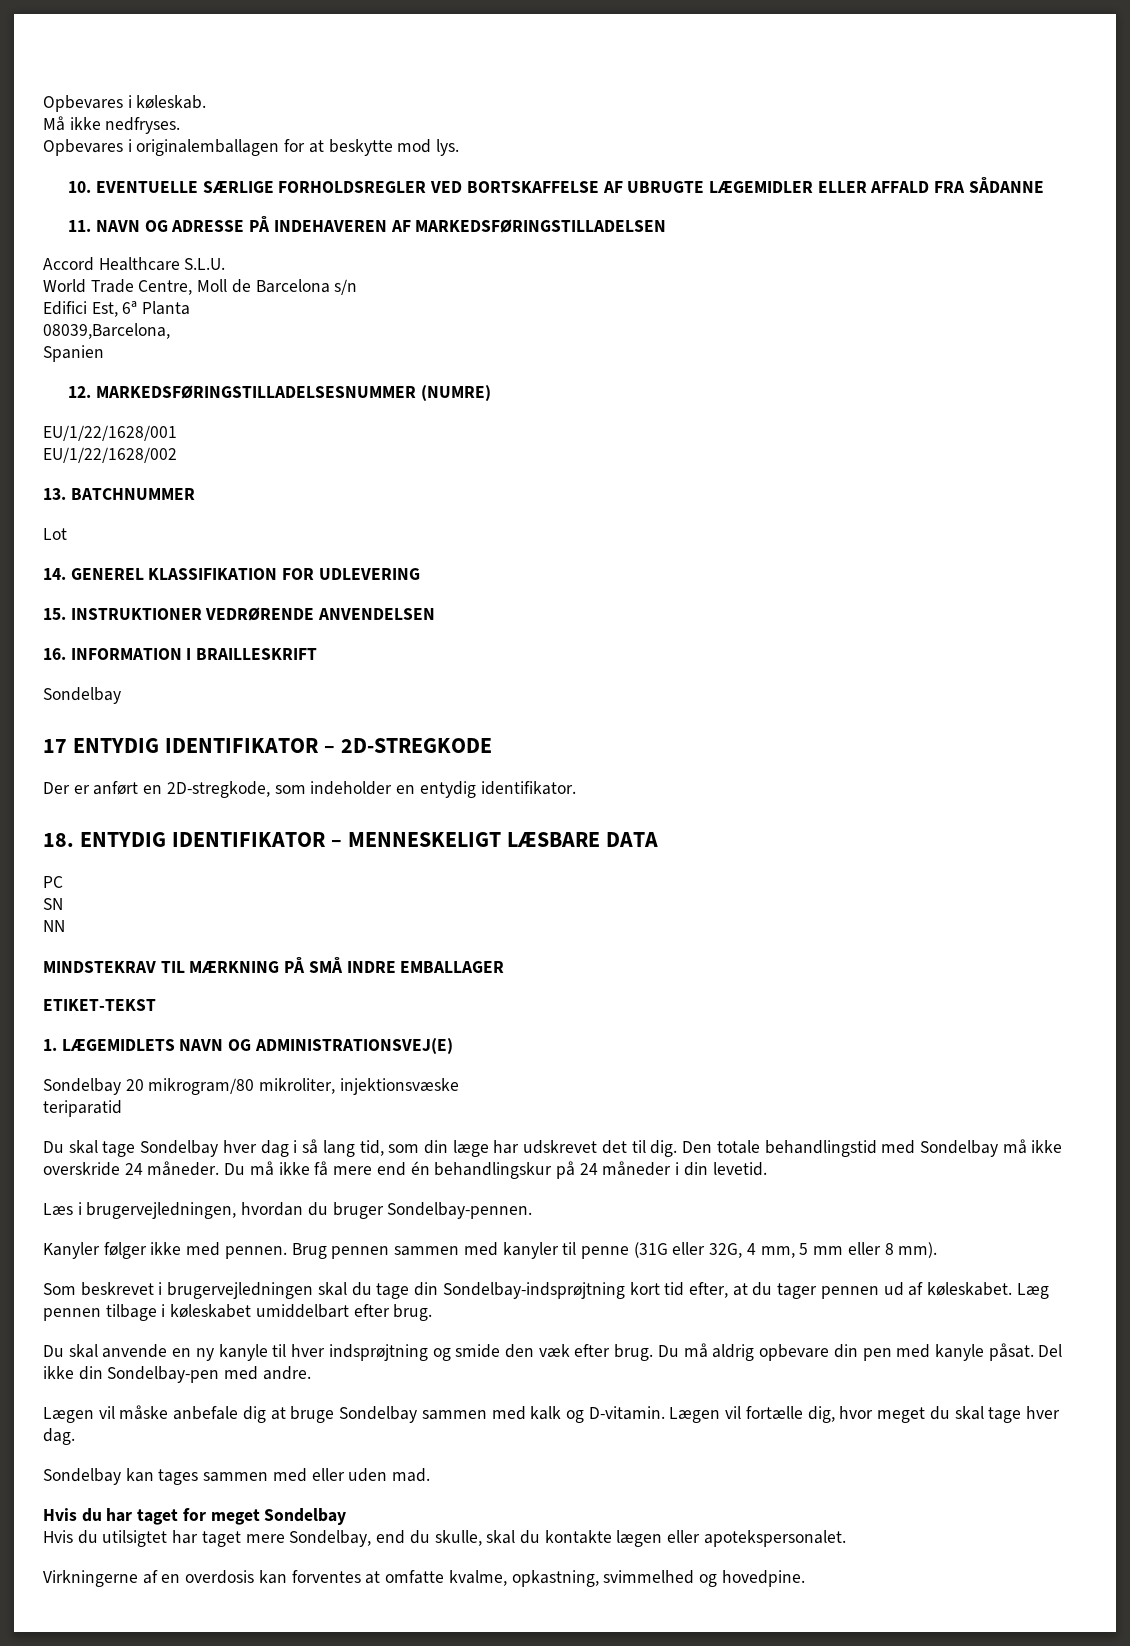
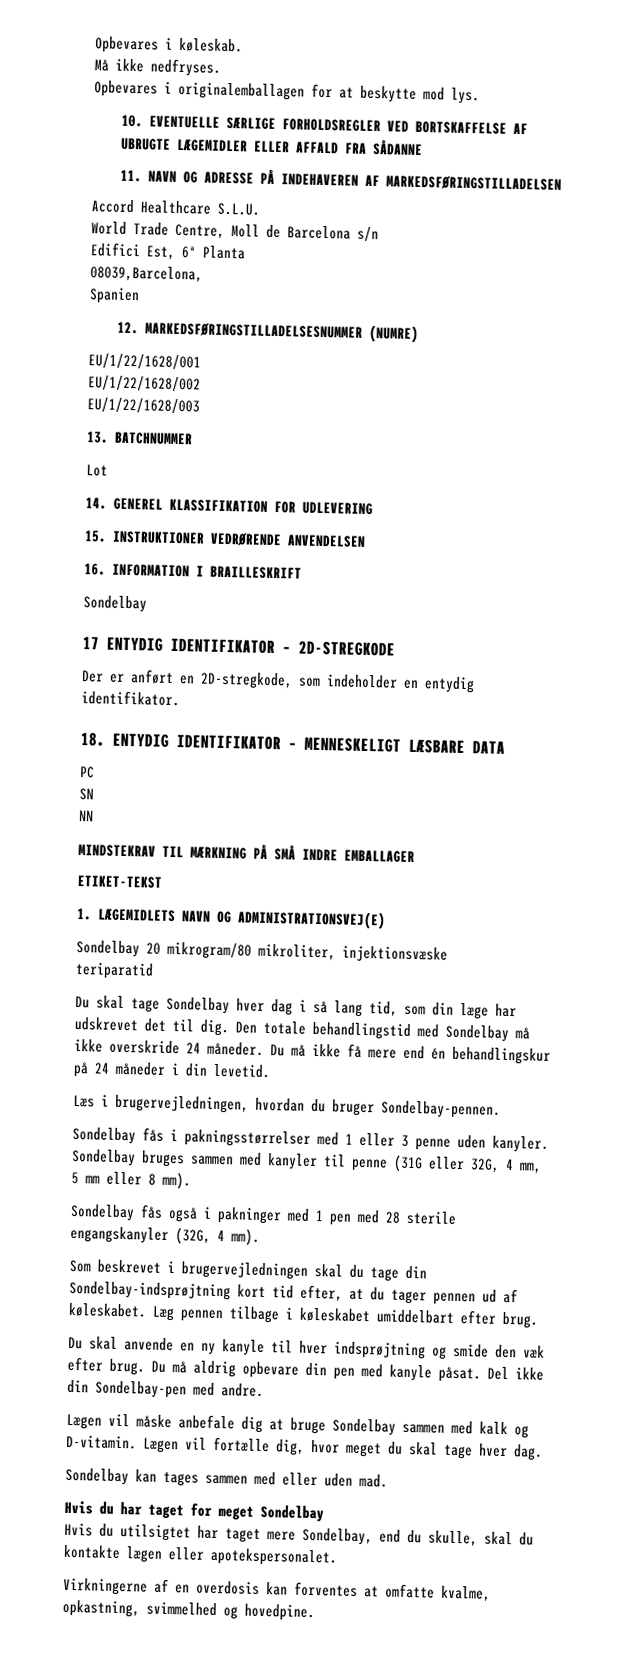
(177, 455) none -> [87,397,200,415] // EU/1/22/1628/003
[43,1242,390,1259] Kanyler følger ikke med pennen. Brug pennen -> [72,1126,549,1153] [71,1148,185,1168] Sondelbay fås i pakningsstørrelser med 1 eller 3 penne uden kanyler. Sondelbay bruges
(938, 1250) none -> [70,1203,457,1226] [70,1225,260,1246] // Sondelbay fås også i pakninger med 1 pen med 28 sterile engangskanyler (32G, 4 mm).

